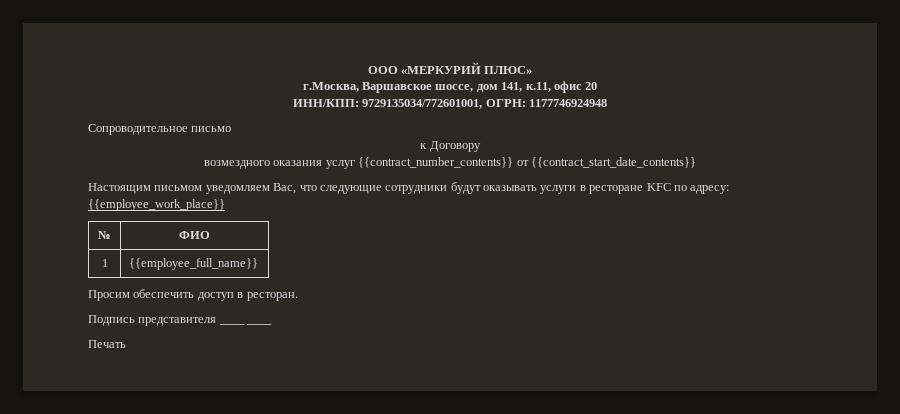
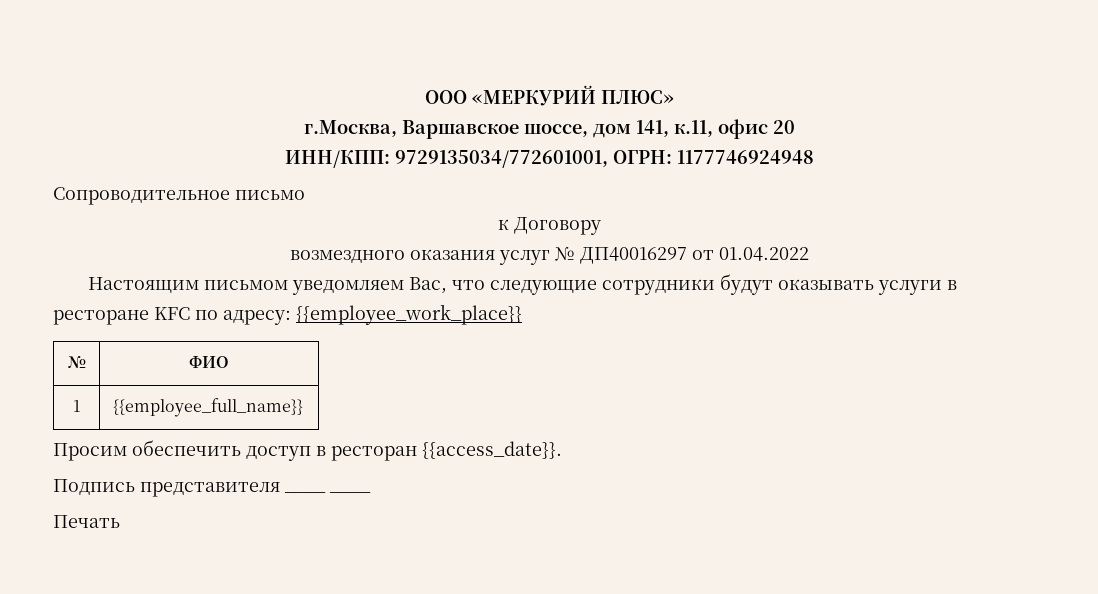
[358,157,696,168] {{contract_number_contents}} от {{contract_start_date_contents}} -> [554,247,809,264] № ДП40016297 от 01.04.2022
[246,292,298,301] ресторан. -> [331,441,562,461] ресторан {{access_date}}.

